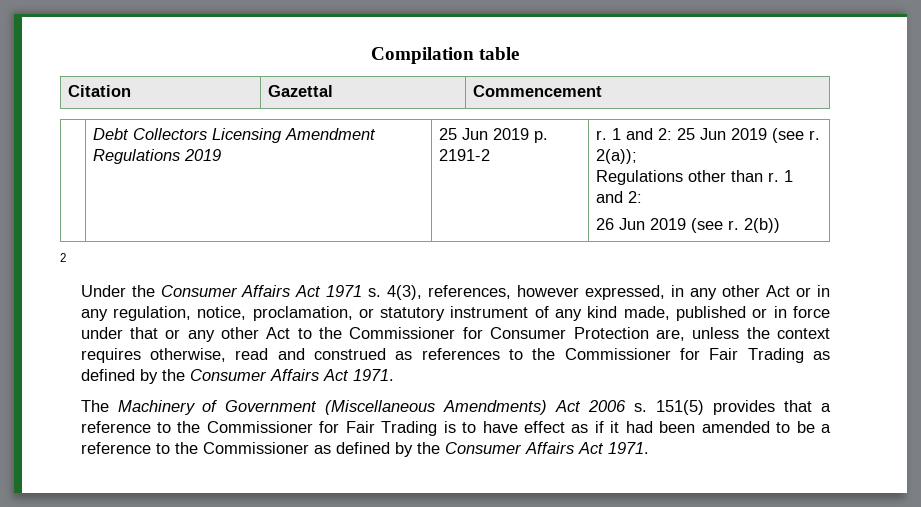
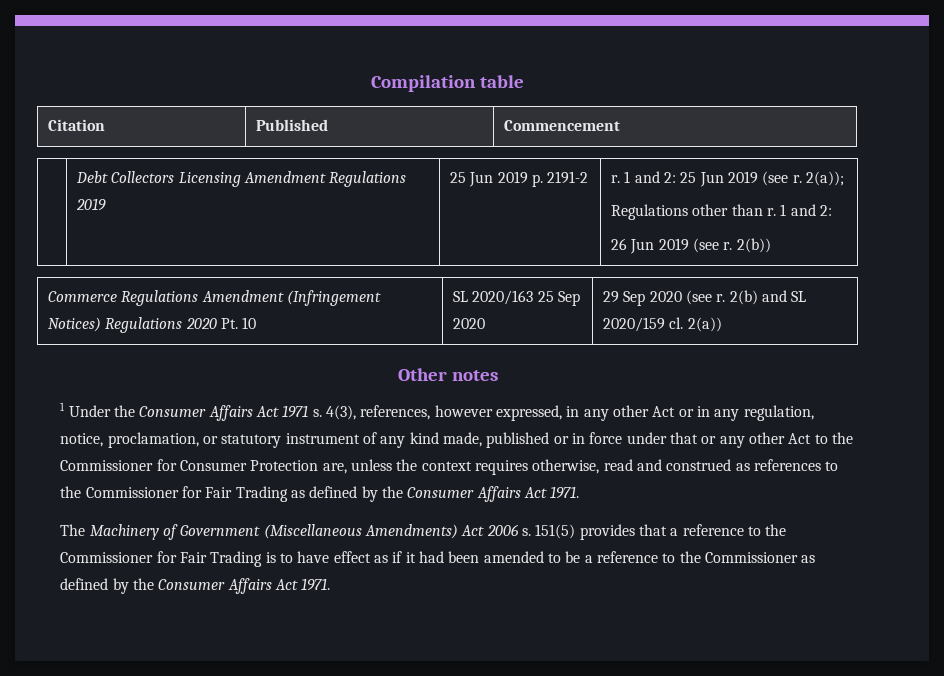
[268,85,334,97] Gazettal -> [255,119,328,131] Published
[60,253,66,262] // 2 // -> [47,290,381,306] [47,317,257,333] [452,290,580,306] [452,318,485,329] [602,290,807,306] [602,317,722,332] [397,368,498,381] [60,402,66,411] // Commerce Regulations Amendment (Infringement Notices) Regulations 2020 Pt. 10 | SL 2020/163 25 Sep 2020 | 29 Sep 2020 (see r. 2(b) and SL 2020/159 cl. 2(a)) // Other notes // 1

